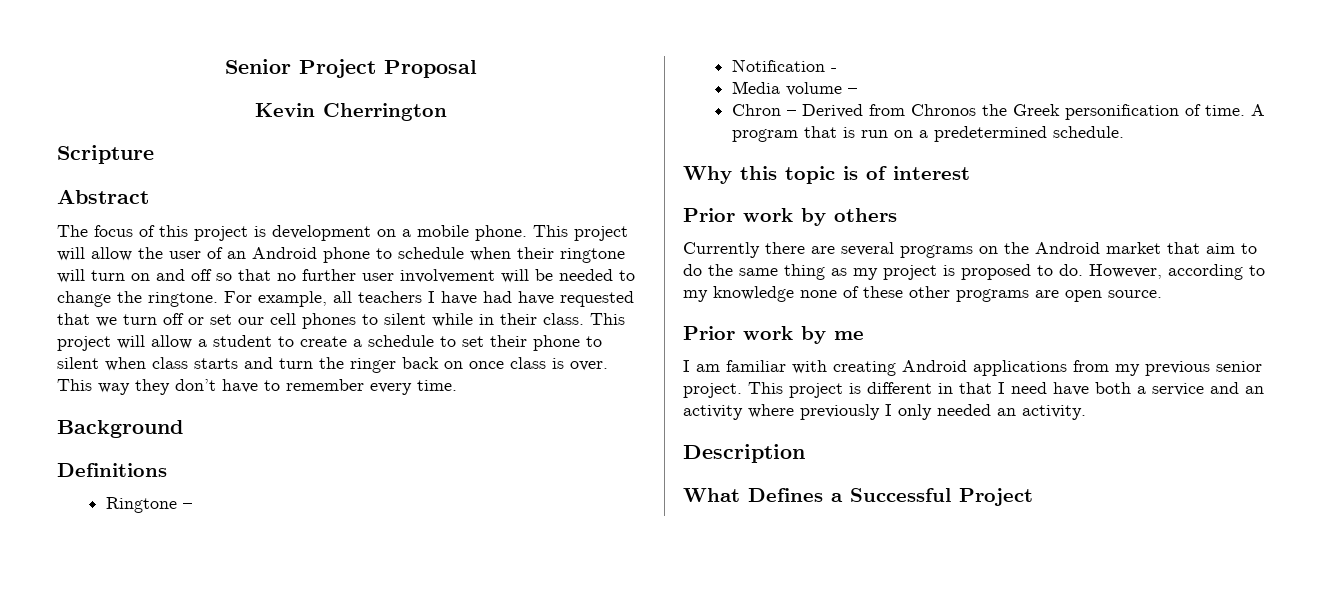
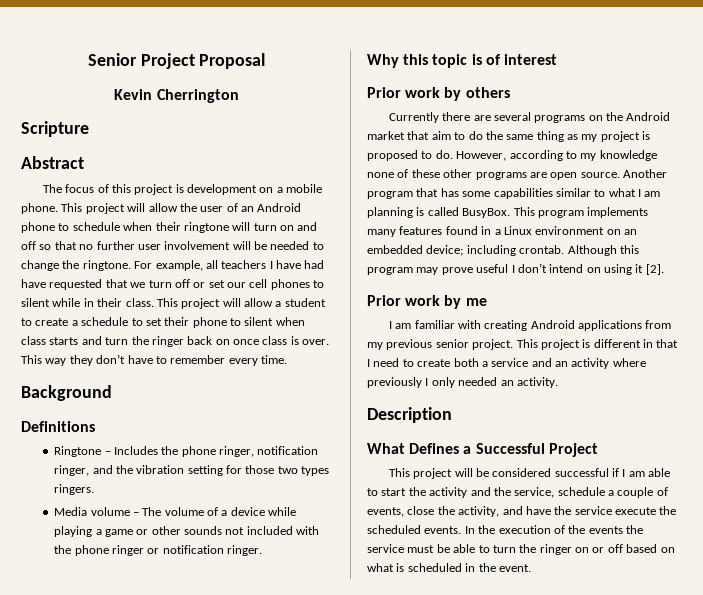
[731,59,837,72] [731,81,857,96] [731,104,1265,120] [731,126,1124,142] // Notification - // Media volume – // Chron – Derived from Chronos the Greek personification of time. A program that is run on a predetermined schedule. -> [113,446,319,457] [54,465,330,476] [54,484,95,495] [54,507,297,516] [54,526,320,537] [54,545,263,556] Includes the phone ringer, notification ringer, and the vibration setting for those two types ringers. // Media volume – The volume of a device while playing a game or other sounds not included with the phone ringer or notification ringer.
(1162, 294) none -> [623,169,667,178] [367,188,661,199] [367,207,649,218] [367,226,637,237] [367,245,639,256] [367,263,664,275] Another program that has some capabilities similar to what I am planning is called BusyBox. This program implements many features found in a Linux environment on an embedded device; including crontab. Although this program may prove useful I don’t intend on using it [2].
[1053,382,1089,396] have -> [402,359,451,367] to create
(1033, 497) none -> [388,468,671,479] [367,487,668,498] [367,506,677,517] [367,525,643,534] [367,544,675,555] [367,563,531,572] // This project will be considered successful if I am able to start the activity and the service, schedule a couple of events, close the activity, and have the service execute the scheduled events. In the execution of the events the service must be able to turn the ringer on or off based on what is scheduled in the event.

